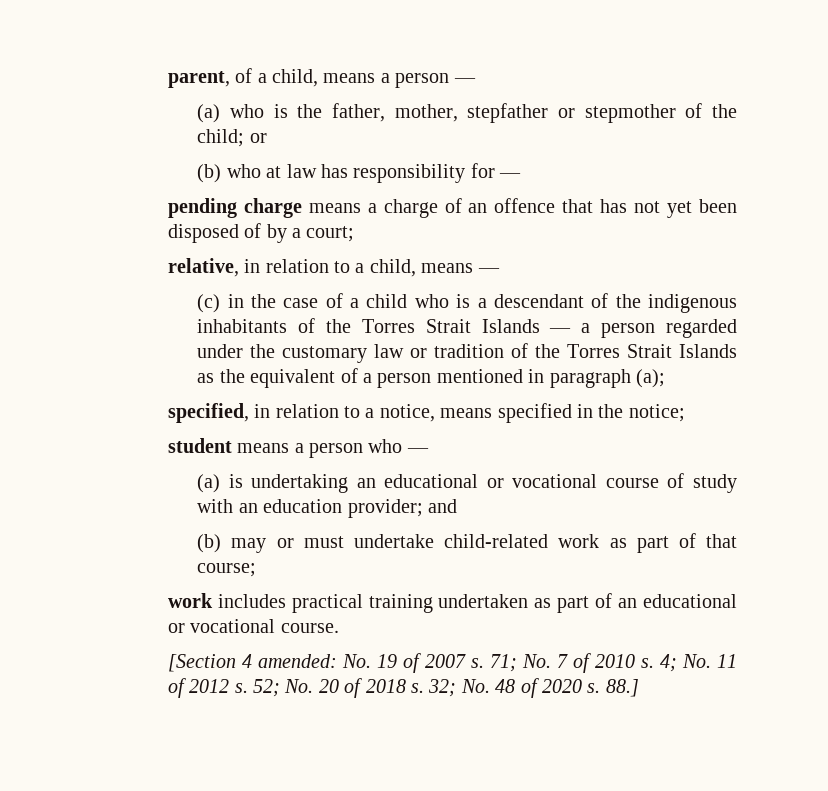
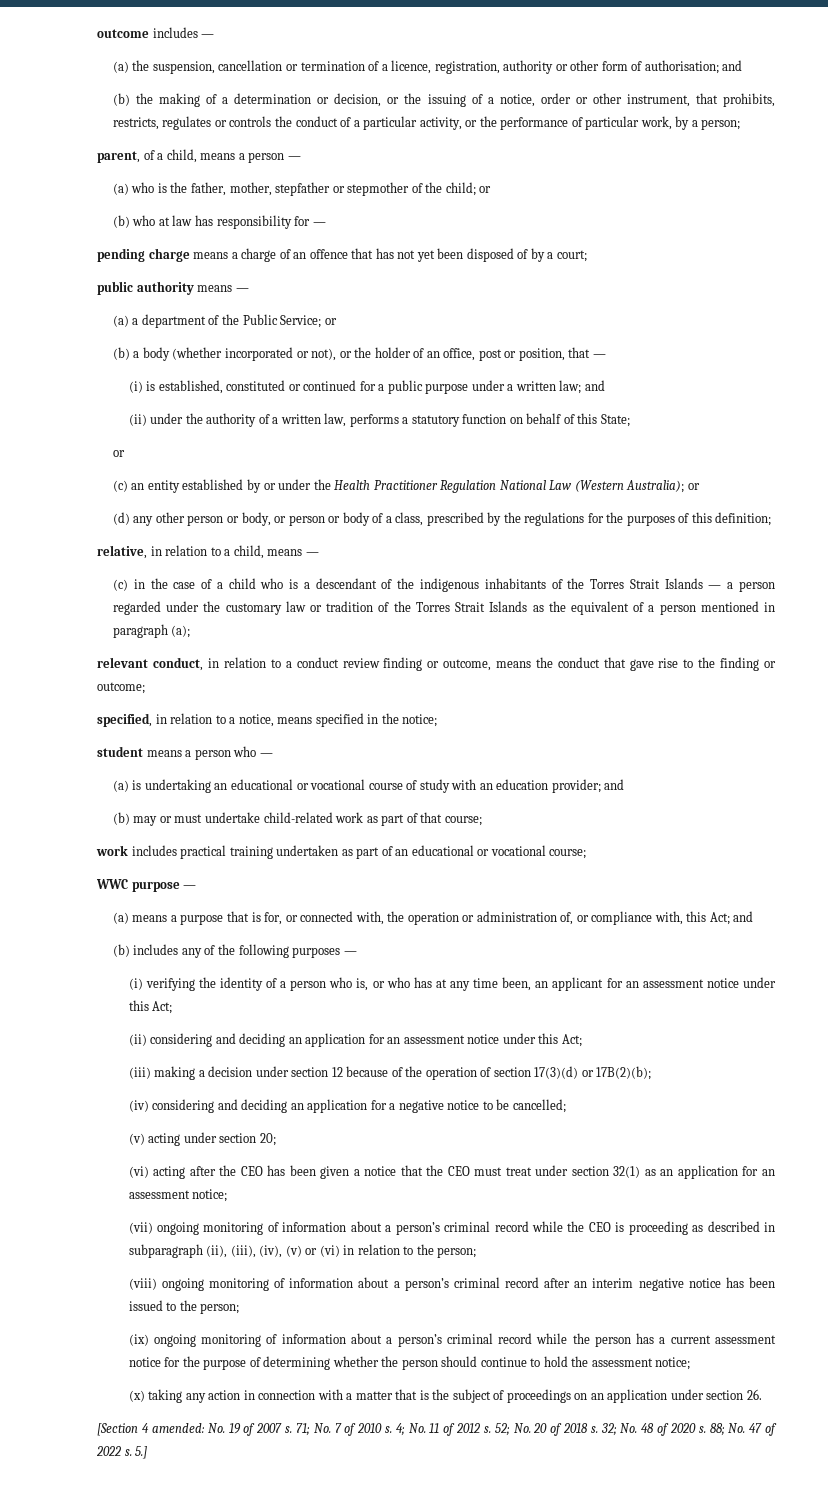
(167, 79) none -> [97,27,215,38] [112,60,743,74] [112,93,775,107] [112,116,741,130] outcome includes — // (a) the suspension, cancellation or termination of a licence, registration, authority or other form of authorisation; and // (b) the making of a determination or decision, or the issuing of a notice, order or other instrument, that prohibits, restricts, regulates or controls the conduct of a particular activity, or the performance of particular work, by a person; //
(355, 234) none -> [97,281,249,295] [112,314,337,328] [112,347,606,361] [128,380,605,394] [128,413,630,427] [112,450,125,457] [112,479,700,493] [112,512,772,526] // public authority means — // (a) a department of the Public Service; or // (b) a body (whether incorporated or not), or the holder of an office, post or position, that — // (i) is established, constituted or continued for a public purpose under a written law; and // (ii) under the authority of a written law, performs a statutory function on behalf of this State; // or // (c) an entity established by or under the Health Practitioner Regulation National Law (Western Australia); or // (d) any other person or body, or person or body of a class, prescribed by the regulations for the purposes of this definition;
(665, 378) none -> [97,657,776,671] [97,682,146,694] // relevant conduct, in relation to a conduct review finding or outcome, means the conduct that gave rise to the finding or outcome;
[280,623,339,633] course. -> [549,849,587,859] [96,879,197,892] [112,911,754,925] [112,944,357,958] [128,977,776,991] [128,1000,173,1014] [128,1033,582,1047] [128,1066,652,1080] [128,1099,566,1113] [128,1132,276,1146] [128,1165,775,1179] [128,1189,228,1202] [128,1221,776,1235] [128,1244,477,1258] [128,1277,776,1291] [128,1300,240,1314] [128,1333,777,1347] [128,1356,691,1370] [128,1389,762,1403] course; // WWC purpose — // (a) means a purpose that is for, or connected with, the operation or administration of, or compliance with, this Act; and // (b) includes any of the following purposes — // (i) verifying the identity of a person who is, or who has at any time been, an applicant for an assessment notice under this Act; // (ii) considering and deciding an application for an assessment notice under this Act; // (iii) making a decision under section 12 because of the operation of section 17(3)(d) or 17B(2)(b); // (iv) considering and deciding an application for a negative notice to be cancelled; // (v) acting under section 20; // (vi) acting after the CEO has been given a notice that the CEO must treat under section 32(1) as an application for an assessment notice; // (vii) ongoing monitoring of information about a person’s criminal record while the CEO is proceeding as described in subparagraph (ii), (iii), (iv), (v) or (vi) in relation to the person; // (viii) ongoing monitoring of information about a person’s criminal record after an interim negative notice has been issued to the person; // (ix) ongoing monitoring of information about a person’s criminal record while the person has a current assessment notice for the purpose of determining whether the person should continue to hold the assessment notice; // (x) taking any action in connection with a matter that is the subject of proceedings on an application under section 26.
[605,679,639,697] 88.] -> [709,1423,778,1436] [96,1446,148,1459] 88; No. 47 of 2022 s. 5.]

